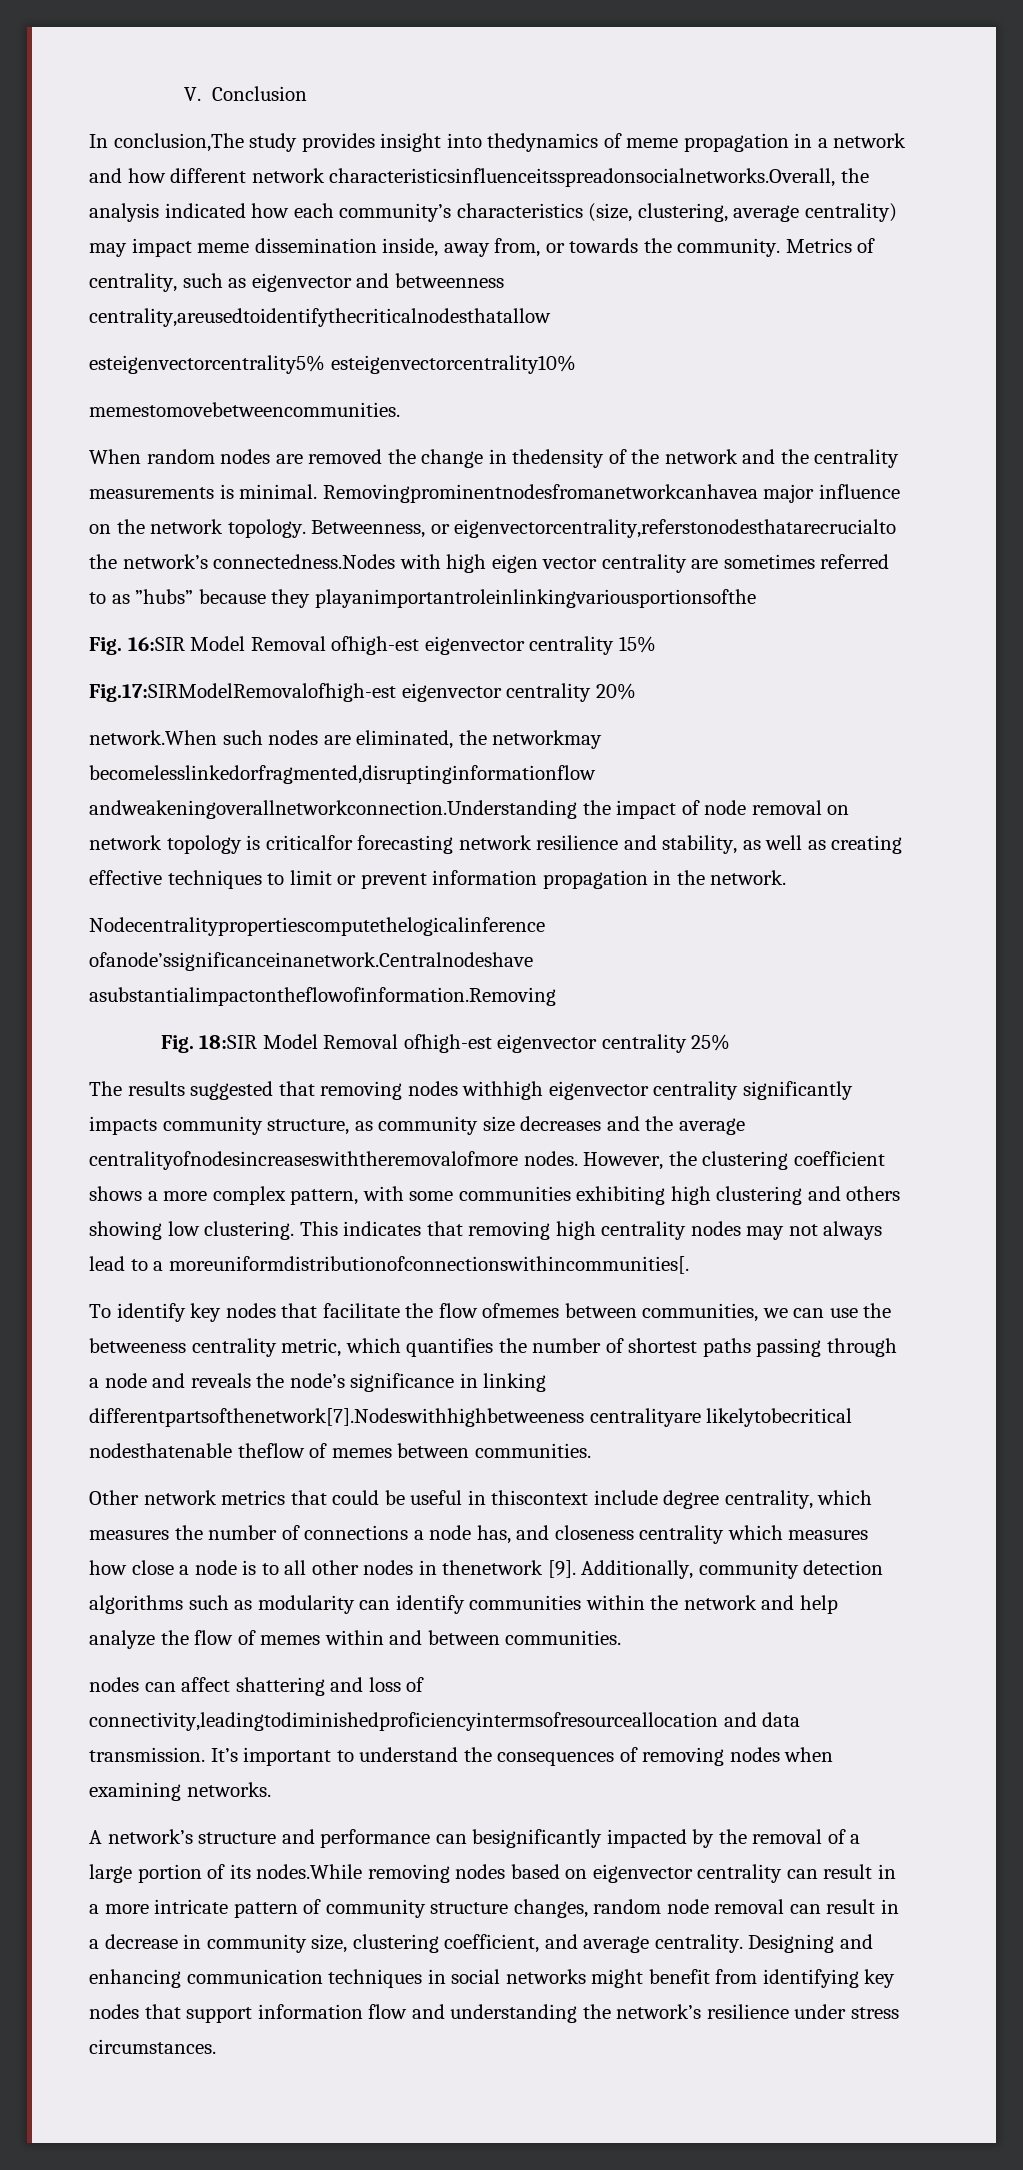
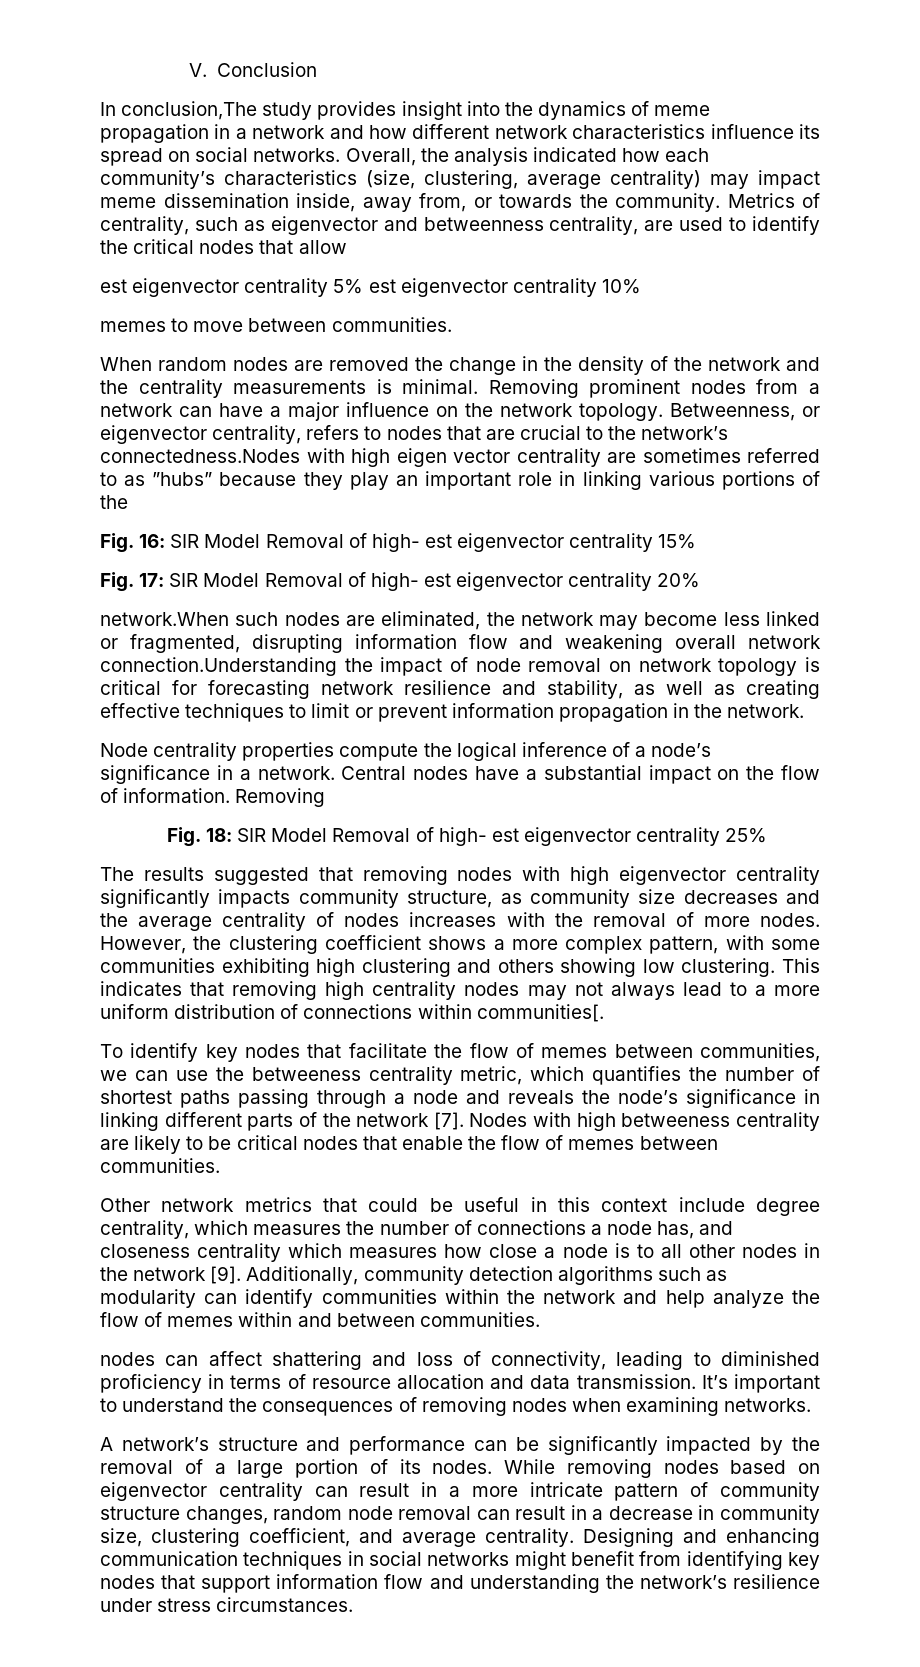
[487,133,599,152] thedynamics -> [504,101,626,120] the dynamics
[329,168,836,187] characteristicsinfluenceitsspreadonsocialnetworks.Overall, -> [572,124,820,139] [100,147,416,166] characteristics influence its spread on social networks. Overall,
[89,308,551,327] [89,355,576,374] [89,402,400,417] centrality,areusedtoidentifythecriticalnodesthatallow // esteigenvectorcentrality5% esteigenvectorcentrality10% // memestomovebetweencommunities. -> [549,216,820,235] [100,239,347,254] [100,278,641,297] [100,317,452,332] centrality, are used to identify the critical nodes that allow // est eigenvector centrality 5% est eigenvector centrality 10% // memes to move between communities.
[512,449,605,468] thedensity -> [544,356,644,375] the density
[322,484,758,503] Removingprominentnodesfromanetworkcanhavea -> [488,379,820,398] [100,403,281,417] Removing prominent nodes from a network can have a
[454,519,897,538] eigenvectorcentrality,referstonodesthatarecrucialto -> [100,425,604,444] eigenvector centrality, refers to nodes that are crucial to
[314,589,756,608] [89,636,656,655] [89,683,396,702] playanimportantroleinlinkingvariousportionsofthe // Fig. 16:SIR Model Removal ofhigh-est eigenvector centrality 15% // Fig.17:SIRModelRemovalofhigh-est -> [349,471,820,490] [100,495,128,509] [100,533,697,553] [100,572,451,592] play an important role in linking various portions of the // Fig. 16: SIR Model Removal of high- est eigenvector centrality 15% // Fig. 17: SIR Model Removal of high- est
[492,730,603,749] [89,765,596,784] [89,800,577,819] networkmay becomelesslinkedorfragmented,disruptinginformationflow andweakeningoverallnetworkconnection.Understanding -> [520,611,820,630] [100,634,821,653] [100,657,337,676] network may become less linked or fragmented, disrupting information flow and weakening overall network connection.Understanding
[265,835,353,850] criticalfor -> [100,680,197,695] critical for
[89,917,545,936] [89,952,533,971] [89,987,556,1006] [160,1034,492,1053] Nodecentralitypropertiescomputethelogicalinference ofanode’ssignificanceinanetwork.Centralnodeshave asubstantialimpactontheflowofinformation.Removing // Fig. 18:SIR Model Removal ofhigh-est -> [100,742,712,761] [100,765,821,784] [100,788,326,807] [166,827,519,847] Node centrality properties compute the logical inference of a node’s significance in a network. Central nodes have a substantial impact on the flow of information. Removing // Fig. 18: SIR Model Removal of high- est
[462,1081,544,1100] withhigh -> [522,866,610,885] with high
[89,1151,518,1170] centralityofnodesincreaseswiththeremovalofmore -> [222,912,750,931] centrality of nodes increases with the removal of more
[168,1256,689,1274] moreuniformdistributionofconnectionswithincommunities[. -> [774,985,820,996] [100,1004,604,1022] more uniform distribution of connections within communities[.
[482,1303,560,1318] ofmemes -> [515,1043,608,1058] of memes
[89,1408,853,1427] [89,1443,305,1458] differentpartsofthenetwork[7].Nodeswithhighbetweeness centralityare likelytobecritical nodesthatenable theflow -> [164,1112,820,1131] [100,1135,541,1154] different parts of the network [7]. Nodes with high betweeness centrality are likely to be critical nodes that enable the flow
[491,1490,589,1505] thiscontext -> [557,1197,668,1212] this context
[442,1560,544,1575] thenetwork -> [100,1267,207,1281] the network
[89,1712,718,1731] connectivity,leadingtodiminishedproficiencyintermsofresourceallocation -> [491,1351,820,1370] [100,1374,485,1393] connectivity, leading to diminished proficiency in terms of resource allocation
[472,1829,603,1848] besignificantly -> [515,1436,658,1455] be significantly
[256,1864,363,1879] nodes.While -> [432,1459,555,1474] nodes. While

